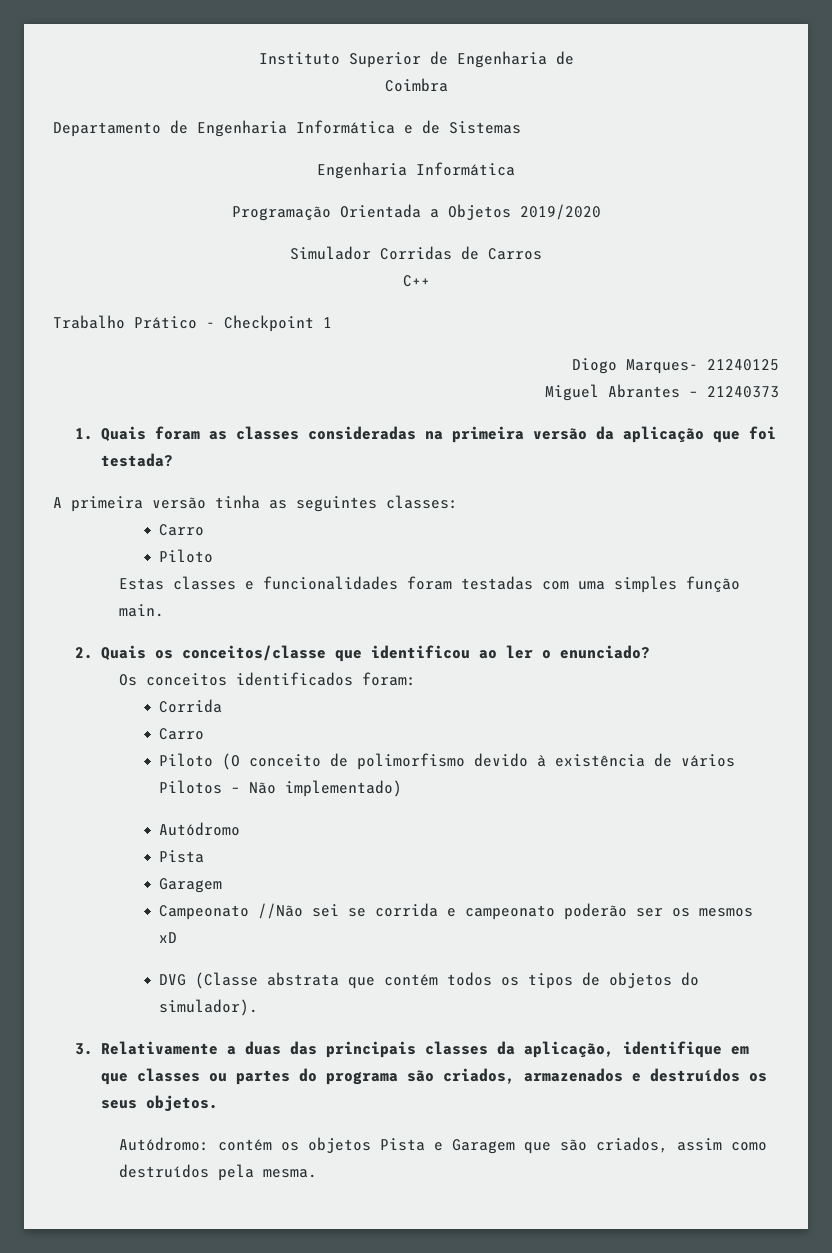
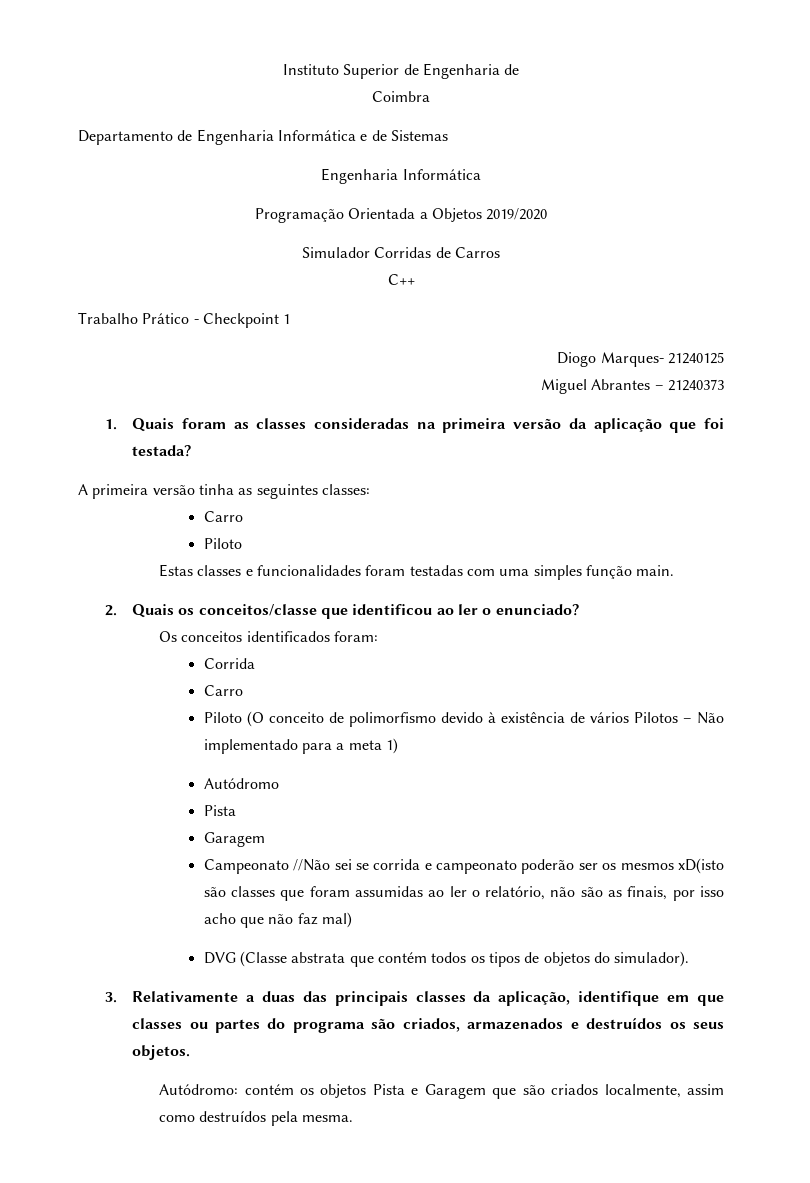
[284,780,402,797] implementado) -> [203,738,399,754] implementado para a meta 1)
[158,932,177,943] xD -> [677,858,724,874] [203,886,724,901] [203,912,353,928] xD(isto são classes que foram assumidas ao ler o relatório, não são as finais, por isso acho que não faz mal)
[596,1137,669,1153] criados, -> [551,1084,681,1098] criados localmente,

